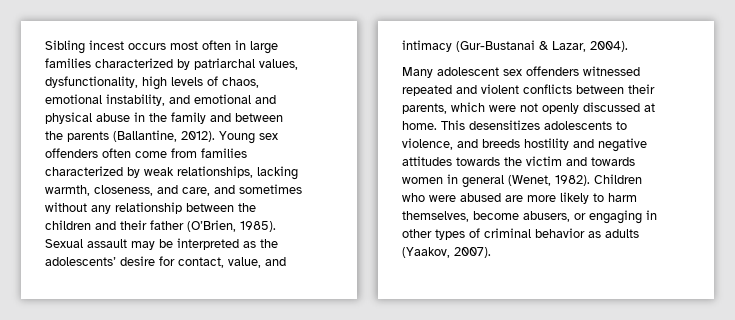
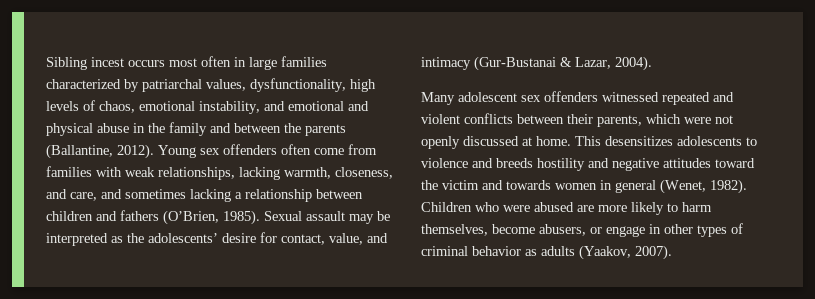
[45,166,140,178] characterized by -> [96,167,122,177] with
[45,202,111,214] without any -> [190,189,242,202] lacking a
[238,203,256,212] the -> (363, 194) none
[120,220,184,230] their father -> [120,210,159,221] fathers
[402,138,453,150] violence, -> [421,158,468,168] violence
[456,157,500,166] towards -> [715,158,755,168] toward
[589,210,642,224] engaging -> [606,226,645,237] engage

